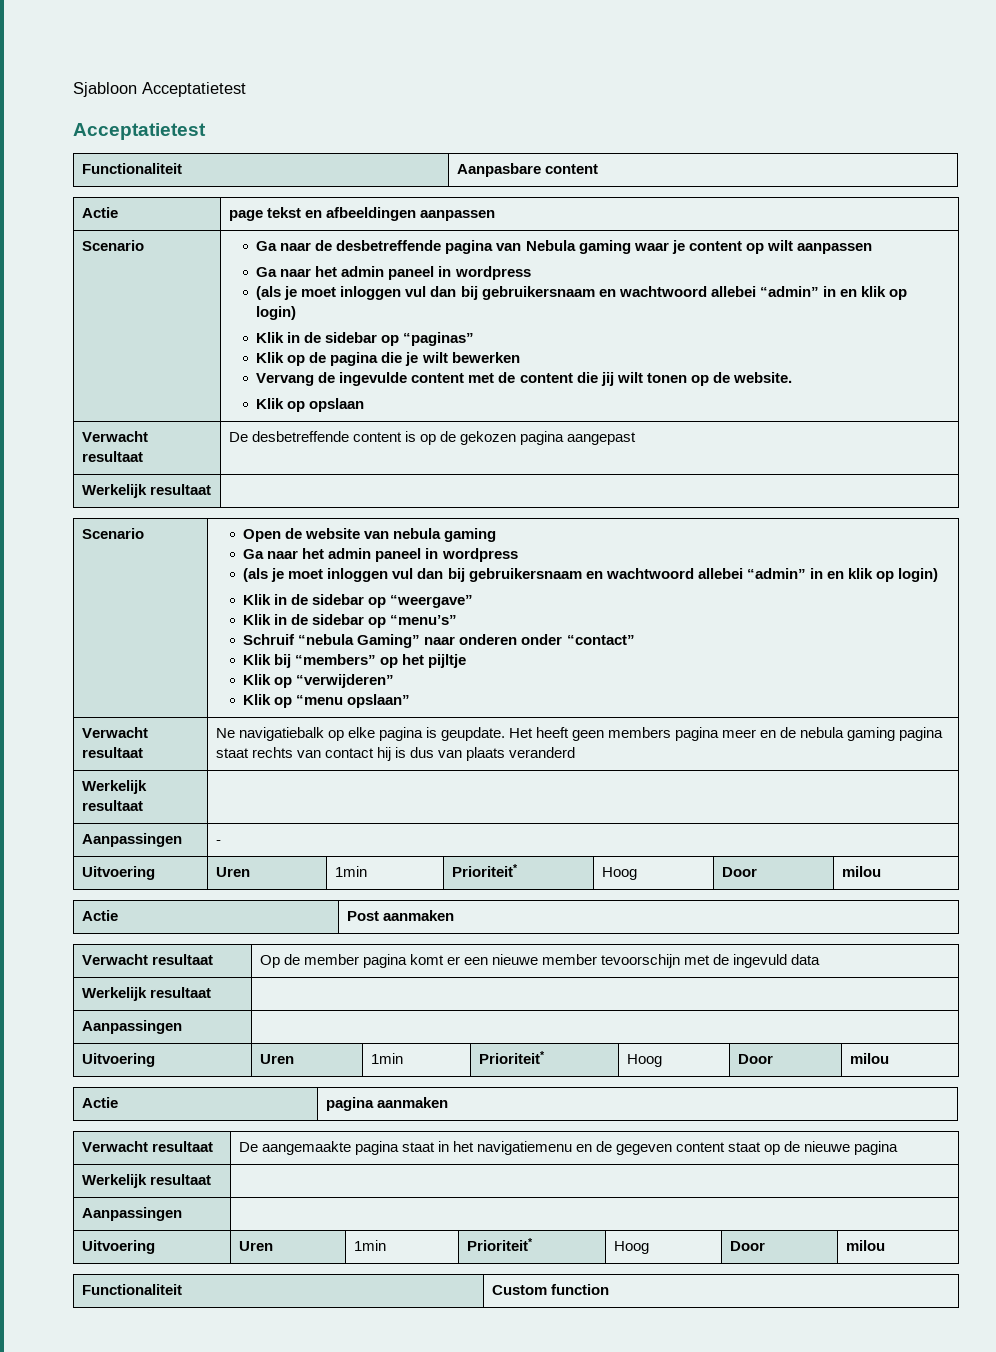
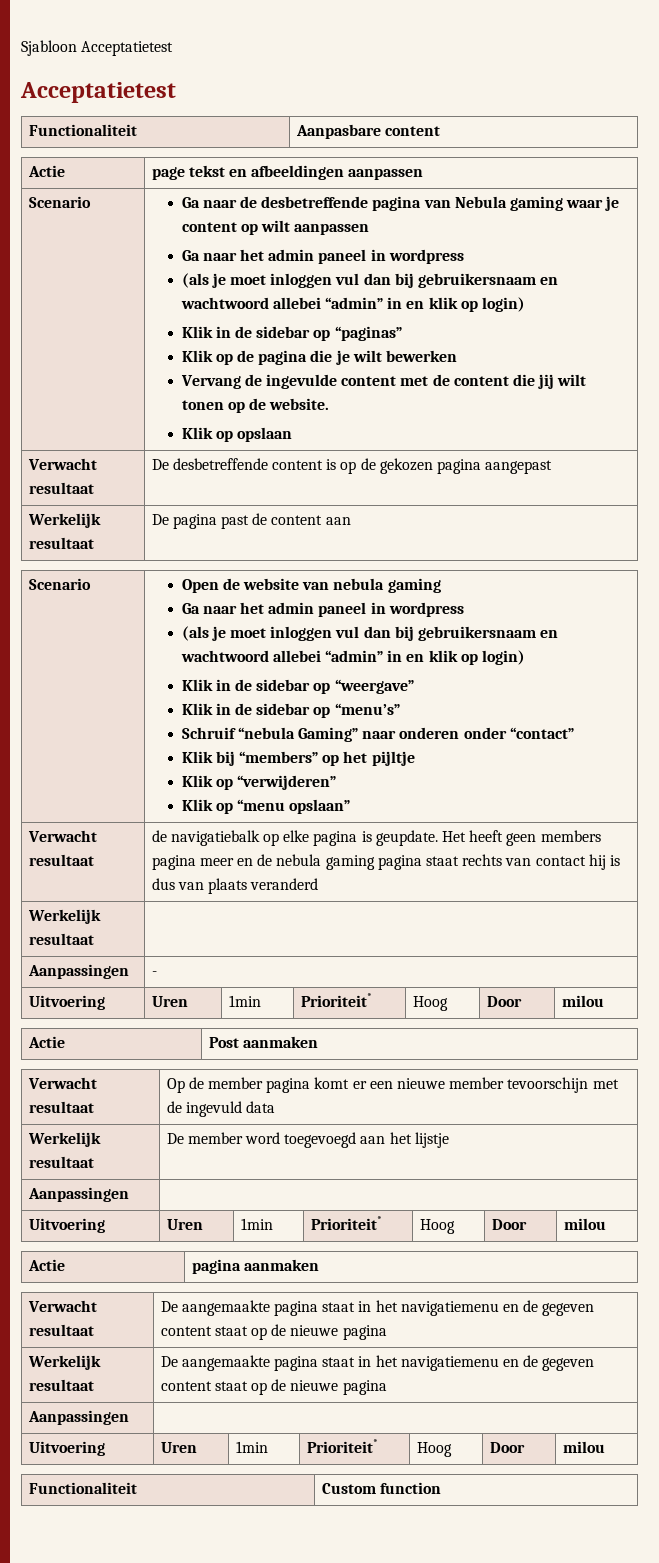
(211, 489) none -> [151,513,351,529] De pagina past de content aan
[215,728,235,738] Ne -> [151,830,167,842] de
(211, 992) none -> [166,1132,449,1148] De member word toegevoegd aan het lijstje
(211, 1179) none -> [160,1355,595,1371] [160,1379,387,1395] De aangemaakte pagina staat in het navigatiemenu en de gegeven content staat op de nieuwe pagina

